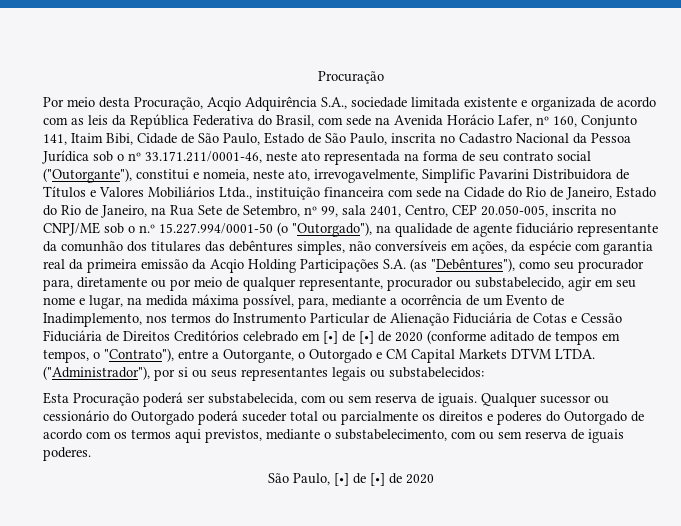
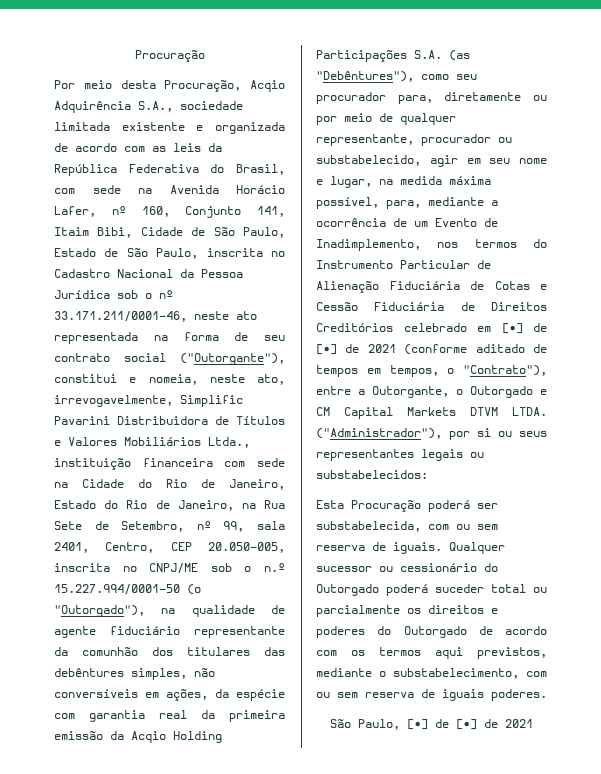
[395,332,423,342] 2020 -> [367,344,396,353] 2021
[406,474,434,484] 2020 -> [505,719,533,728] 2021

